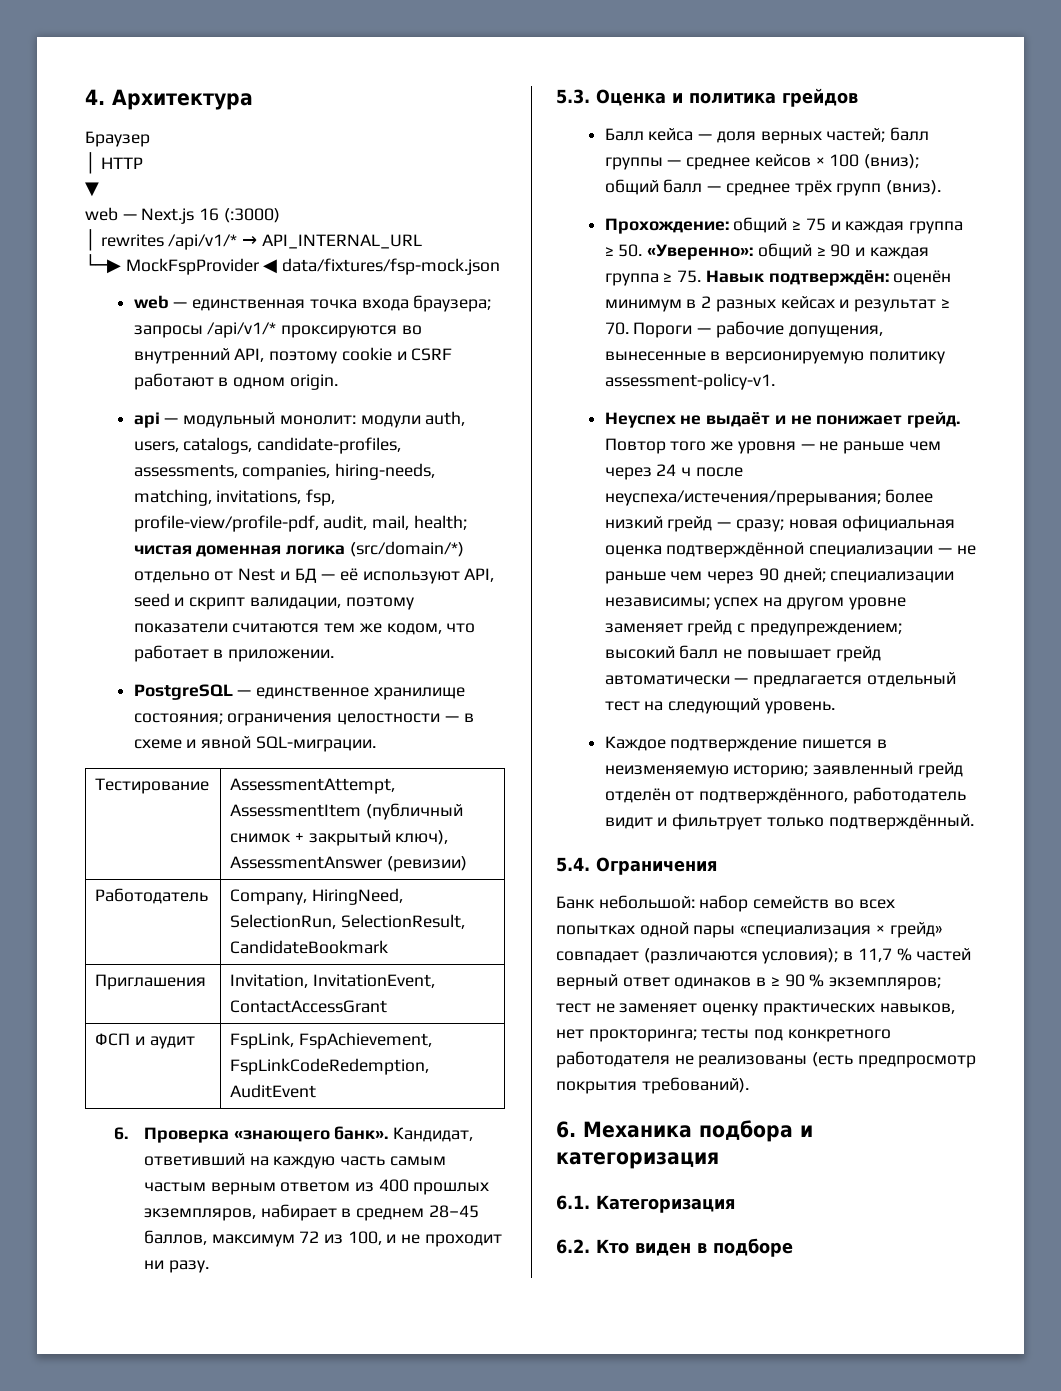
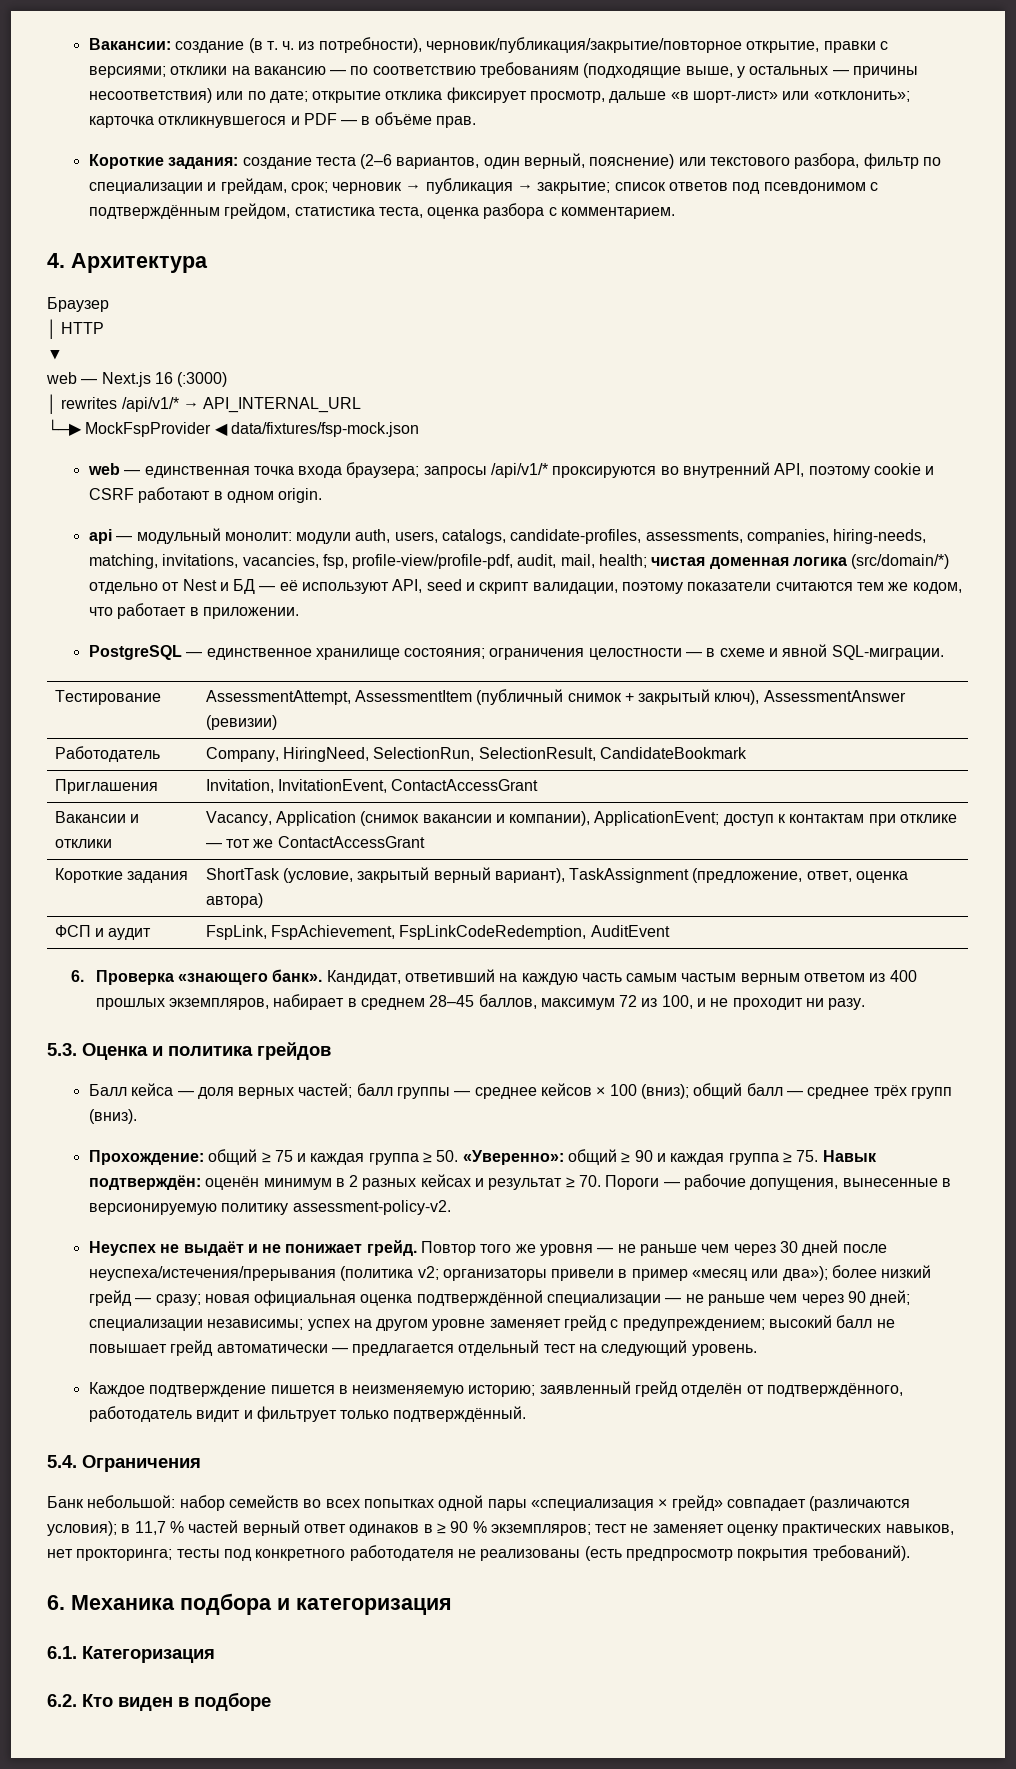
(85, 97) none -> [88,37,889,53] [88,62,919,78] [88,87,910,103] [88,112,477,128] [88,153,942,169] [88,178,879,194] [88,203,676,219] Вакансии: создание (в т. ч. из потребности), черновик/публикация/закрытие/повторное открытие, правки с версиями; отклики на вакансию — по соответствию требованиям (подходящие выше, у остальных — причины несоответствия) или по дате; открытие отклика фиксирует просмотр, дальше «в шорт-лист» или «отклонить»; карточка откликнувшегося и PDF — в объёме прав. // Короткие задания: создание теста (2–6 вариантов, один верный, пояснение) или текстового разбора, фильтр по специализации и грейдам, срок; черновик → публикация → закрытие; список ответов под псевдонимом с подтверждённым грейдом, статистика теста, оценка разбора с комментарием. //
(302, 497) none -> [242,554,319,568] vacancies,
(388, 1006) none -> [54,811,139,823] [54,839,112,848] [205,811,958,826] [205,836,425,848] [54,868,188,883] [205,867,909,883] [205,893,263,908] // Вакансии и отклики | Vacancy, Application (снимок вакансии и компании), ApplicationEvent; доступ к контактам при отклике — тот же ContactAccessGrant // Короткие задания | ShortTask (условие, закрытый верный вариант), TaskAssignment (предложение, ответ, оценка автора)
[604,373,775,390] assessment-policy-v1. -> [292,1200,451,1215] assessment-policy-v2.
[656,464,743,477] [604,490,881,506] 24 ч после неуспеха/истечения/прерывания; -> [780,1240,887,1256] [88,1266,828,1281] 30 дней после неуспеха/истечения/прерывания (политика v2; организаторы привели в пример «месяц или два»);

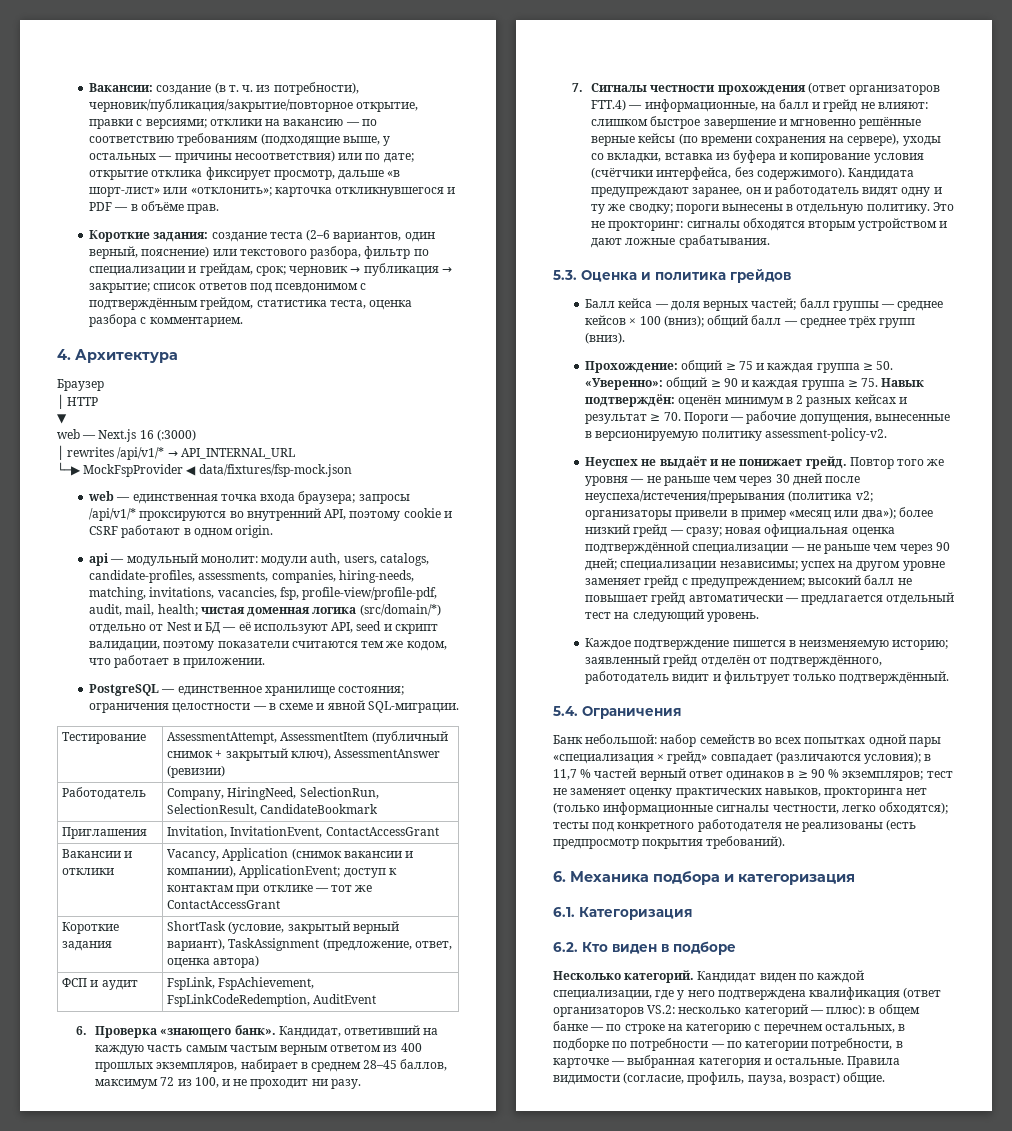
(866, 1004) none -> [572,82,940,95] [591,99,928,112] [591,116,922,129] [591,133,941,146] [591,150,924,163] [591,167,914,180] [591,184,942,197] [591,202,954,214] [591,218,948,231] [591,235,770,248] // 7. Сигналы честности прохождения (ответ организаторов FTT.4) — информационные, на балл и грейд не влияют: слишком быстрое завершение и мгновенно решённые верные кейсы (по времени сохранения на сервере), уходы со вкладки, вставка из буфера и копирование условия (счётчики интерфейса, без содержимого). Кандидата предупреждают заранее, он и работодатель видят одну и ту же сводку; пороги вынесены в отдельную политику. Это не прокторинг: сигналы обходятся вторым устройством и дают ложные срабатывания.
[47,1549,173,1561] нет прокторинга; -> [824,788,928,798] [553,802,949,815] прокторинга нет (только информационные сигналы честности, легко обходятся);
(271, 1701) none -> [553,970,865,983] [553,987,942,1000] [553,1004,920,1017] [553,1021,906,1034] [553,1038,903,1051] [553,1055,901,1068] [553,1072,886,1085] // Несколько категорий. Кандидат виден по каждой специализации, где у него подтверждена квалификация (ответ организаторов VS.2: несколько категорий — плюс): в общем банке — по строке на категорию с перечнем остальных, в подборке по потребности — по категории потребности, в карточке — выбранная категория и остальные. Правила видимости (согласие, профиль, пауза, возраст) общие.

